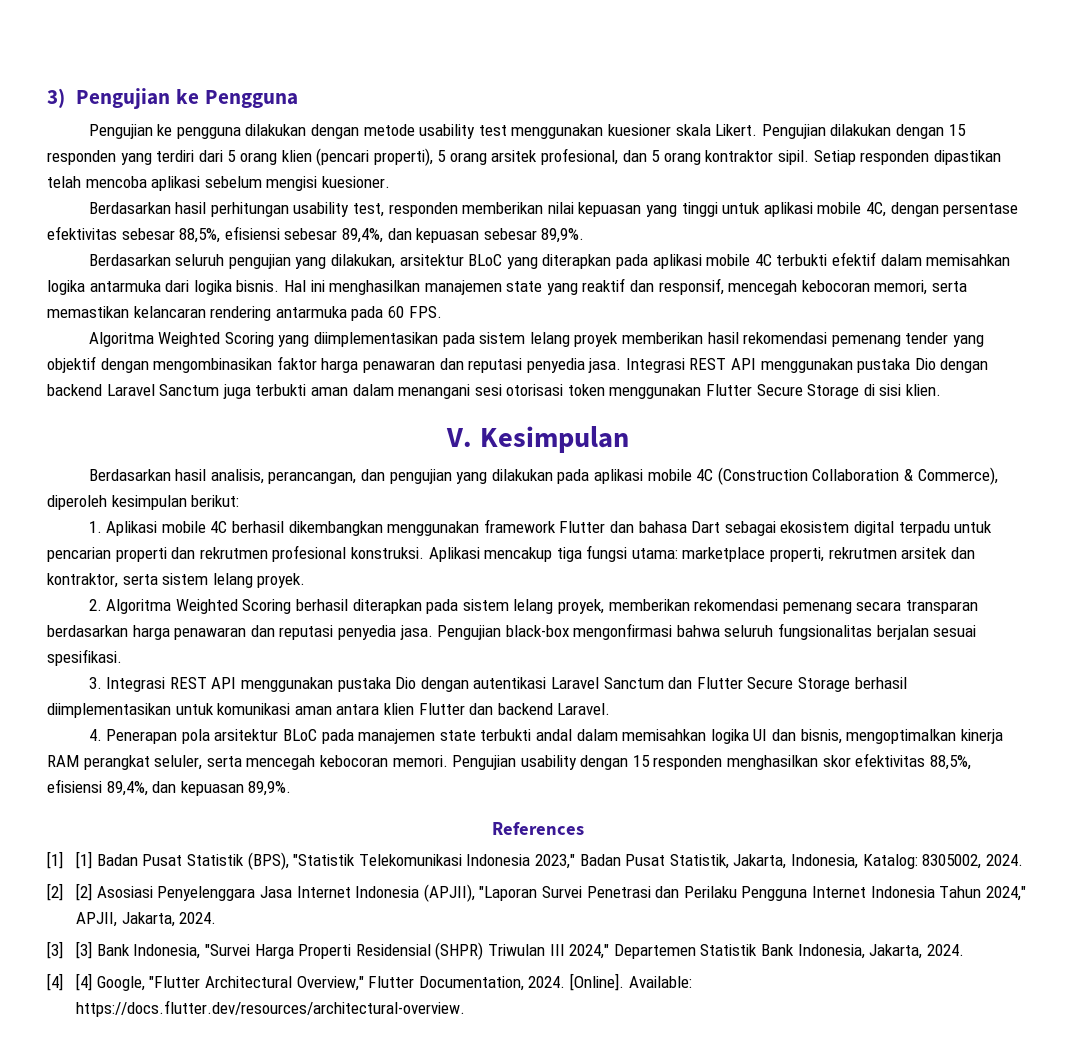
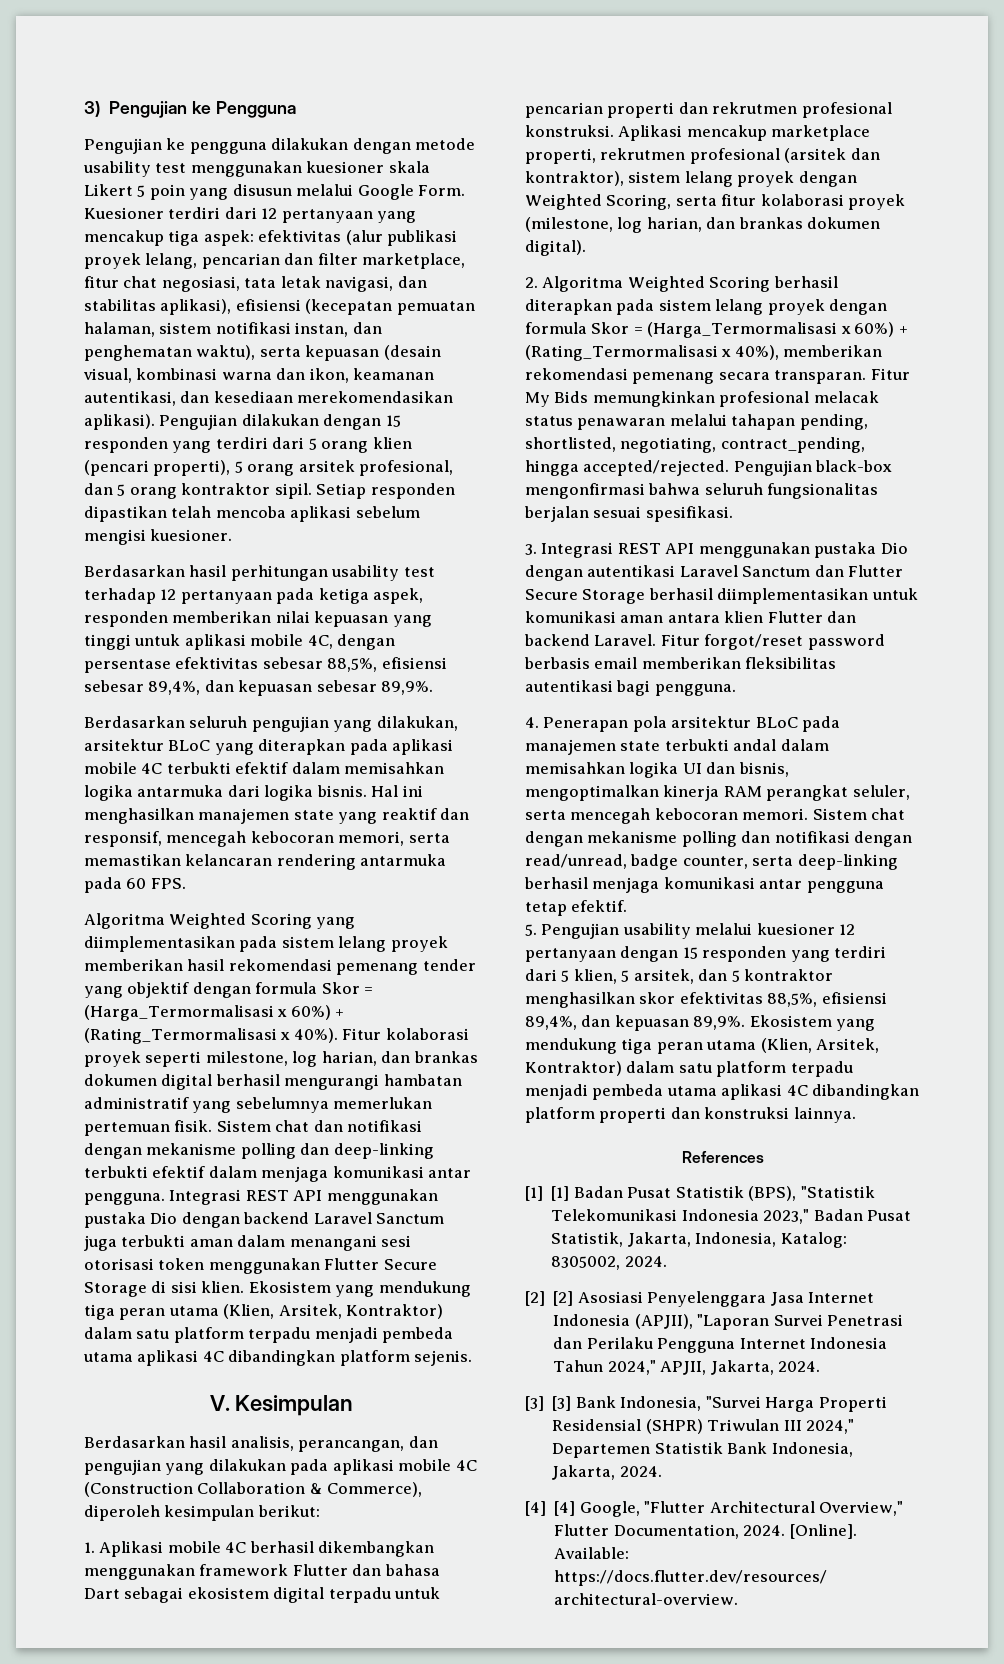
[715,124,758,136] Likert. -> [84,184,466,200] [84,207,417,223] [84,230,458,246] [84,253,466,269] [84,276,427,292] [84,299,475,315] [84,322,382,337] [84,345,441,361] [83,368,435,383] [84,391,454,406] [84,414,155,430] Likert 5 poin yang disusun melalui Google Form. Kuesioner terdiri dari 12 pertanyaan yang mencakup tiga aspek: efektivitas (alur publikasi proyek lelang, pencarian dan filter marketplace, fitur chat negosiasi, tata letak navigasi, dan stabilitas aplikasi), efisiensi (kecepatan pemuatan halaman, sistem notifikasi instan, dan penghematan waktu), serta kepuasan (desain visual, kombinasi warna dan ikon, keamanan autentikasi, dan kesediaan merekomendasikan aplikasi).
[353,203,385,217] test, -> [403,567,435,577] [84,588,424,604] test terhadap 12 pertanyaan pada ketiga aspek,
[153,356,622,373] mengombinasikan faktor harga penawaran dan reputasi penyedia jasa. -> [255,982,374,994] [84,1005,345,1021] [84,1028,469,1044] [84,1051,478,1067] [84,1074,462,1090] [84,1097,433,1113] [84,1120,423,1136] [84,1143,434,1159] [84,1166,472,1182] [84,1193,165,1205] formula Skor = (Harga_Termormalisasi x 60%) + (Rating_Termormalisasi x 40%). Fitur kolaborasi proyek seperti milestone, log harian, dan brankas dokumen digital berhasil mengurangi hambatan administratif yang sebelumnya memerlukan pertemuan fisik. Sistem chat dan notifikasi dengan mekanisme polling dan deep-linking terbukti efektif dalam menjaga komunikasi antar pengguna.
(942, 390) none -> [248,1281,471,1297] [84,1304,444,1320] [84,1327,454,1343] [83,1350,473,1366] Ekosistem yang mendukung tiga peran utama (Klien, Arsitek, Kontraktor) dalam satu platform terpadu menjadi pembeda utama aplikasi 4C dibandingkan platform sejenis.
[556,545,975,562] [47,573,306,588] tiga fungsi utama: marketplace properti, rekrutmen arsitek dan kontraktor, serta sistem lelang proyek. -> [771,125,871,141] [525,148,880,164] [525,171,857,187] [525,194,906,210] [525,217,881,233] [525,240,586,256] marketplace properti, rekrutmen profesional (arsitek dan kontraktor), sistem lelang proyek dengan Weighted Scoring, serta fitur kolaborasi proyek (milestone, log harian, dan brankas dokumen digital).
[557,599,978,614] [47,625,433,640] proyek, memberikan rekomendasi pemenang secara transparan berdasarkan harga penawaran dan reputasi penyedia jasa. -> [767,299,888,315] [525,322,908,338] [525,345,883,361] [525,368,910,384] [525,391,879,407] [525,414,868,430] [525,437,865,453] [525,460,730,476] proyek dengan formula Skor = (Harga_Termormalisasi x 60%) + (Rating_Termormalisasi x 40%), memberikan rekomendasi pemenang secara transparan. Fitur My Bids memungkinkan profesional melacak status penawaran melalui tahapan pending, shortlisted, negotiating, contract_pending, hingga accepted/rejected.
(611, 709) none -> [660,634,885,650] [524,657,837,669] [525,680,736,696] Fitur forgot/reset password berbasis email memberikan fleksibilitas autentikasi bagi pengguna.
[452,755,723,770] Pengujian usability dengan 15 responden -> [812,808,906,820] [525,831,913,847] [525,854,898,870] [524,877,884,893] [525,900,628,916] [525,923,856,939] [525,946,887,962] [525,969,834,984] Sistem chat dengan mekanisme polling dan notifikasi dengan read/unread, badge counter, serta deep-linking berhasil menjaga komunikasi antar pengguna tetap efektif. // 5. Pengujian usability melalui kuesioner 12 pertanyaan dengan 15 responden yang terdiri dari 5 klien, 5 arsitek, dan 5 kontraktor
(292, 788) none -> [749,1015,876,1031] [525,1038,880,1054] [525,1061,853,1077] [525,1084,920,1100] [525,1107,856,1123] Ekosistem yang mendukung tiga peran utama (Klien, Arsitek, Kontraktor) dalam satu platform terpadu menjadi pembeda utama aplikasi 4C dibandingkan platform properti dan konstruksi lainnya.

